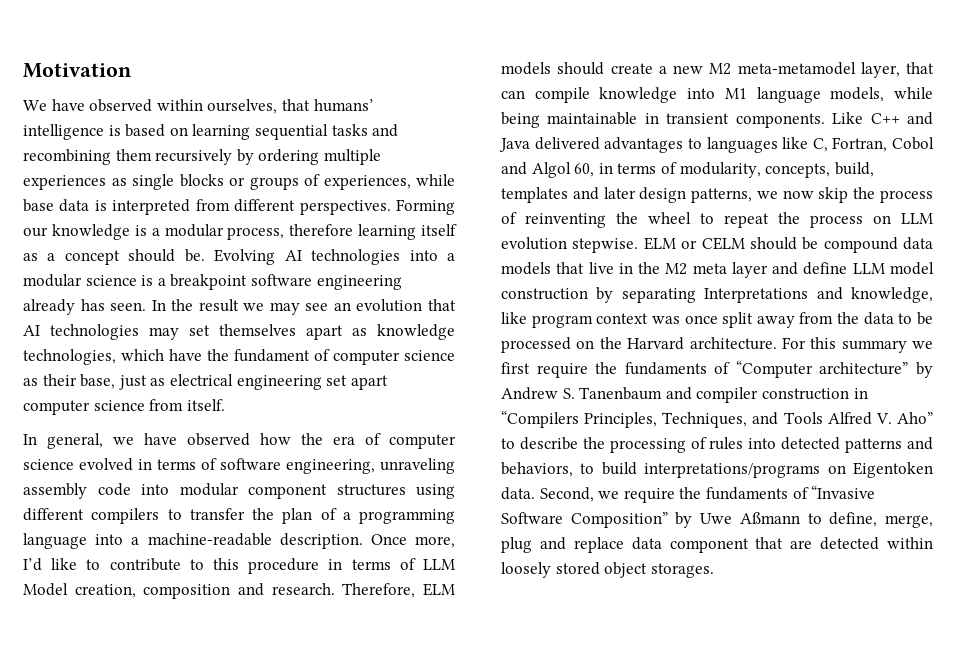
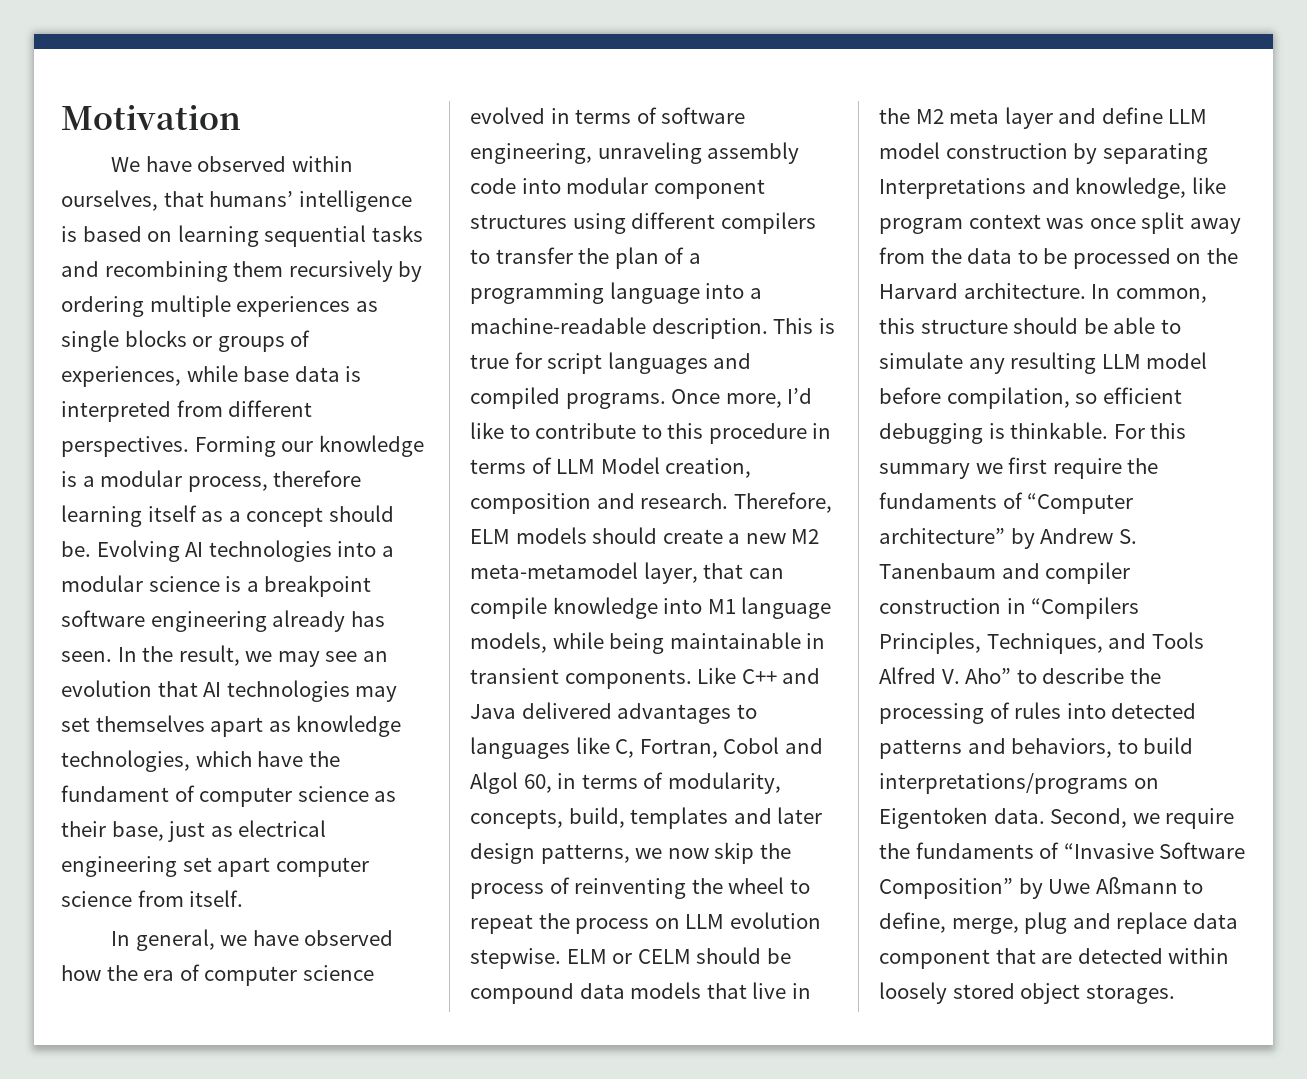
[198,299,239,312] result -> [178,645,240,666] result,
(363, 541) none -> [773,318,835,334] [470,352,752,374] [470,387,666,409] This is true for script languages and compiled programs.
(777, 343) none -> [1091,284,1207,303] [879,317,1181,334] [879,352,1208,374] [879,387,1182,409] [879,422,1109,444] In common, this structure should be able to simulate any resulting LLM model before compilation, so efficient debugging is thinkable.

